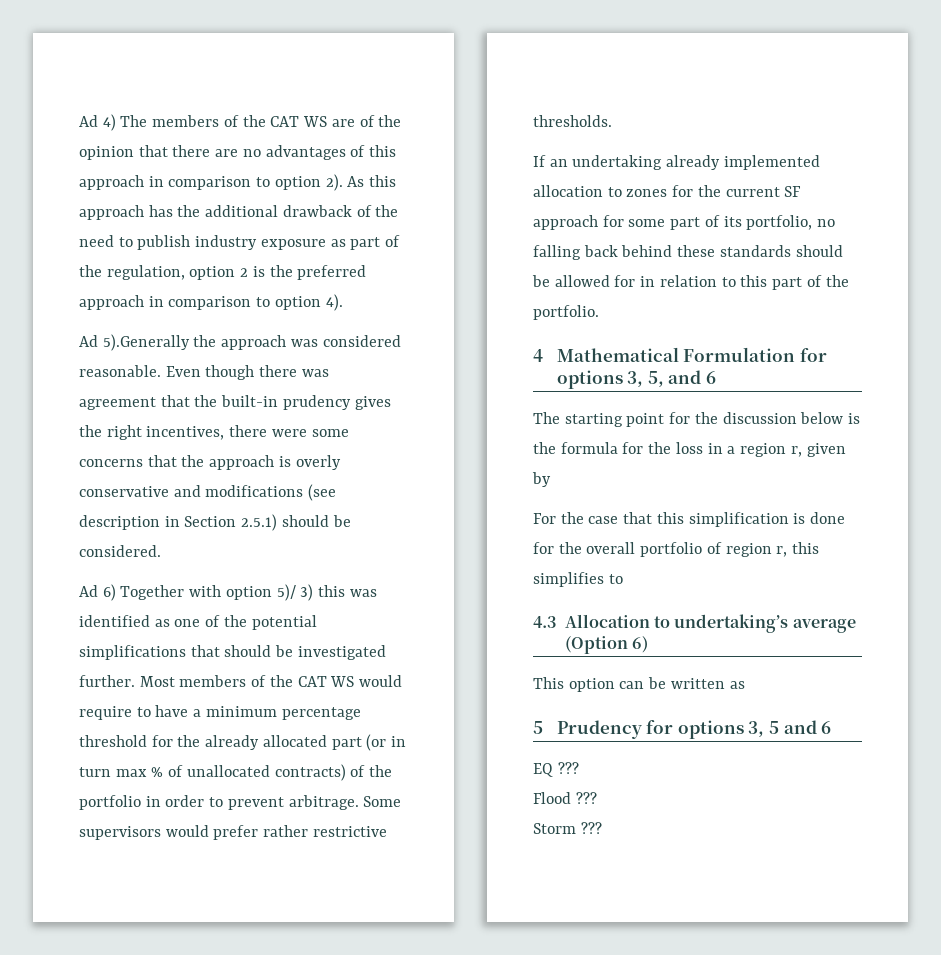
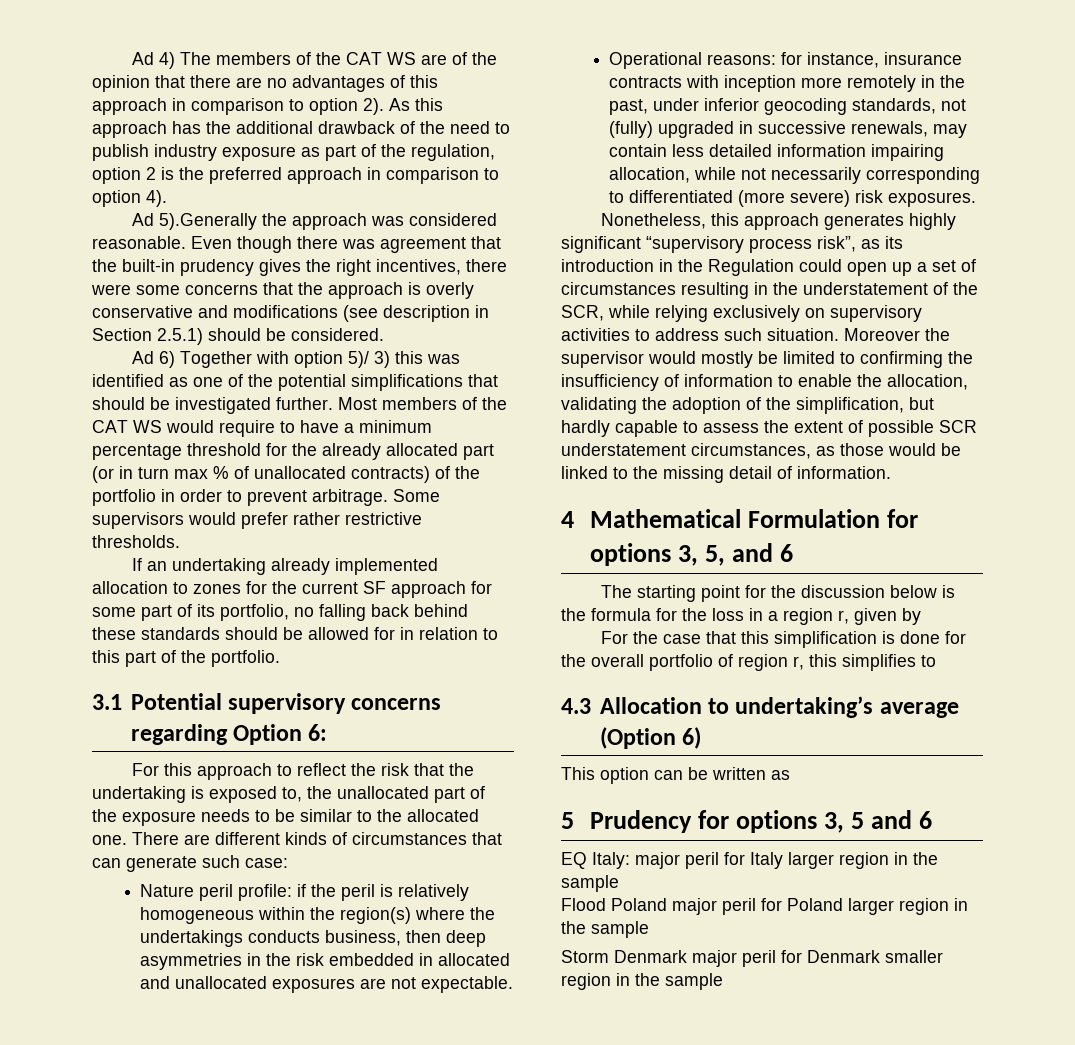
(599, 312) none -> [92,693,442,714] [130,724,328,745] [131,763,474,780] [92,786,485,803] [92,809,479,826] [92,832,502,845] [92,855,288,872] [140,884,470,901] [140,907,496,924] [140,930,487,947] [140,953,511,970] [140,976,514,993] [609,52,963,69] [609,75,966,92] [609,98,967,115] [609,121,968,138] [609,144,945,161] [609,167,981,184] [609,190,977,207] [600,213,956,230] [561,236,903,253] [561,259,976,276] [561,282,978,299] [561,305,922,322] [561,328,950,341] [561,351,973,368] [561,374,968,391] [561,397,934,414] [561,420,977,437] [561,443,961,459] [561,466,891,483] // 3.1 Potential supervisory concerns regarding Option 6: // For this approach to reflect the risk that the undertaking is exposed to, the unallocated part of the exposure needs to be similar to the allocated one. There are different kinds of circumstances that can generate such case: // Nature peril profile: if the peril is relatively homogeneous within the region(s) where the undertakings conducts business, then deep asymmetries in the risk embedded in allocated and unallocated exposures are not expectable. // Operational reasons: for instance, insurance contracts with inception more remotely in the past, under inferior geocoding standards, not (fully) upgraded in successive renewals, may contain less detailed information impairing allocation, while not necessarily corresponding to differentiated (more severe) risk exposures. // Nonetheless, this approach generates highly significant “supervisory process risk”, as its introduction in the Regulation could open up a set of circumstances resulting in the understatement of the SCR, while relying exclusively on supervisory activities to address such situation. Moreover the supervisor would mostly be limited to confirming the insufficiency of information to enable the allocation, validating the adoption of the simplification, but hardly capable to assess the extent of possible SCR understatement circumstances, as those would be linked to the missing detail of information.
[557,762,579,774] [533,792,597,804] [533,822,602,834] ??? // Flood ??? // Storm ??? -> [592,852,938,869] [561,875,619,892] [561,898,968,915] [561,921,649,938] [561,950,943,967] [561,973,723,990] Italy: major peril for Italy larger region in the sample // Flood Poland major peril for Poland larger region in the sample // Storm Denmark major peril for Denmark smaller region in the sample

